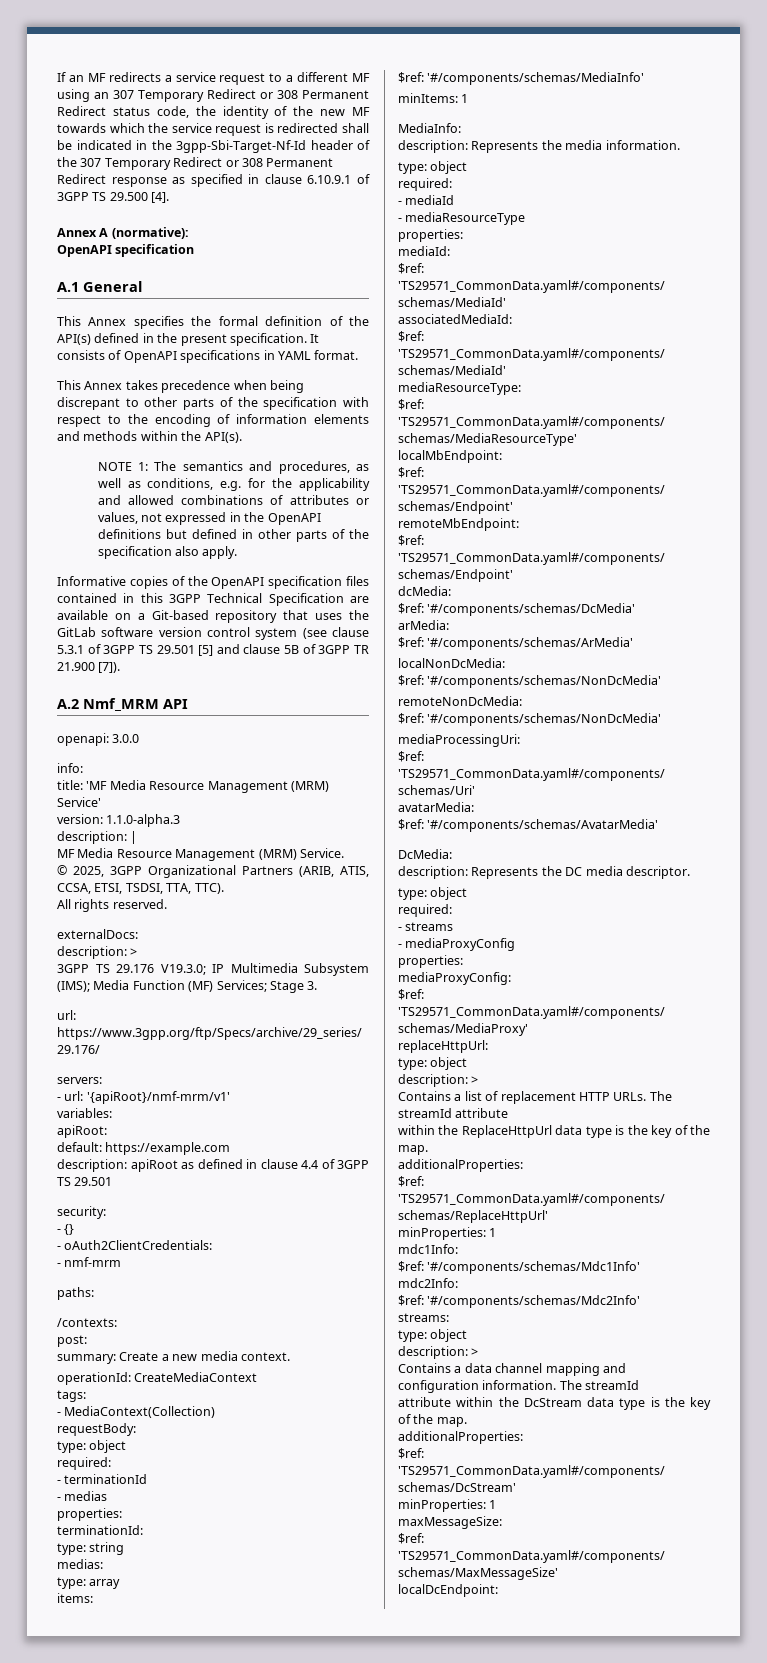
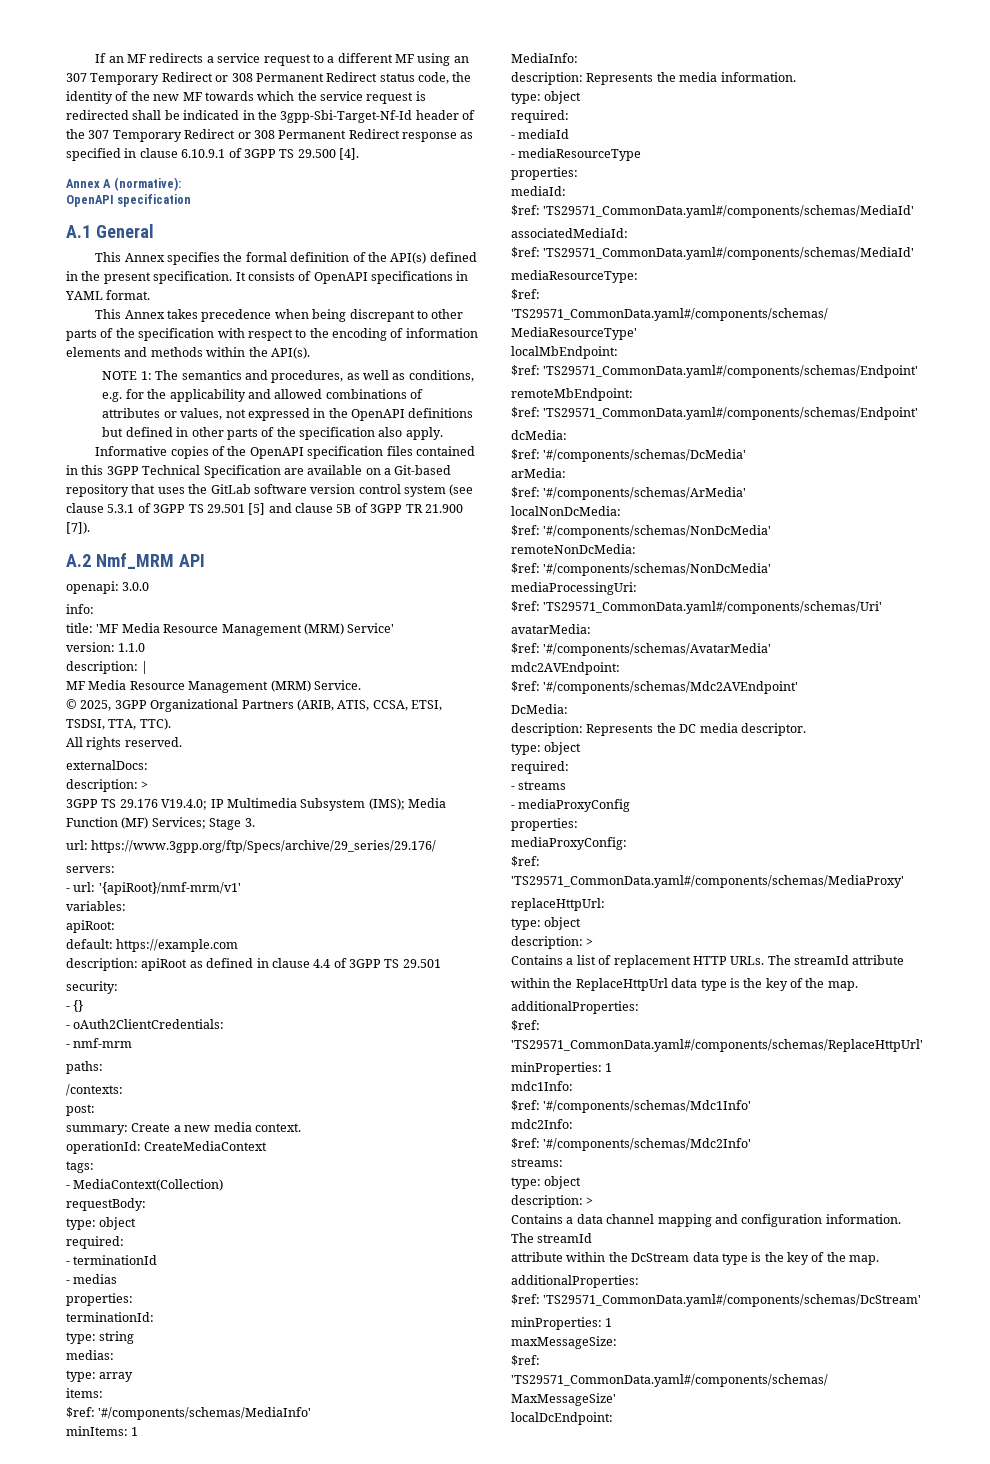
[106,814,181,827] 1.1.0-alpha.3 -> [118,643,146,652] 1.1.0
[160,964,206,975] V19.3.0; -> [161,799,208,810] V19.4.0;
(659, 825) none -> [511,662,620,675] [511,681,799,694] // mdc2AVEndpoint: // $ref: '#/components/schemas/Mdc2AVEndpoint'

